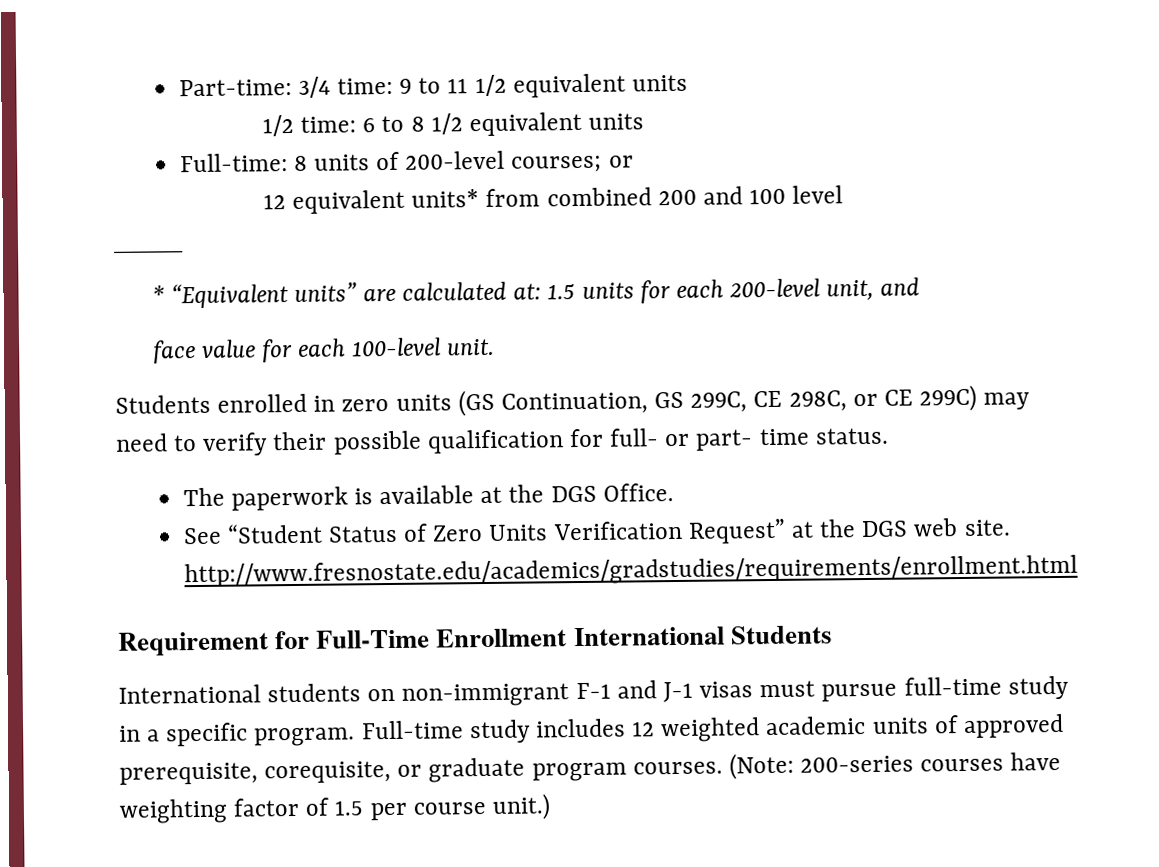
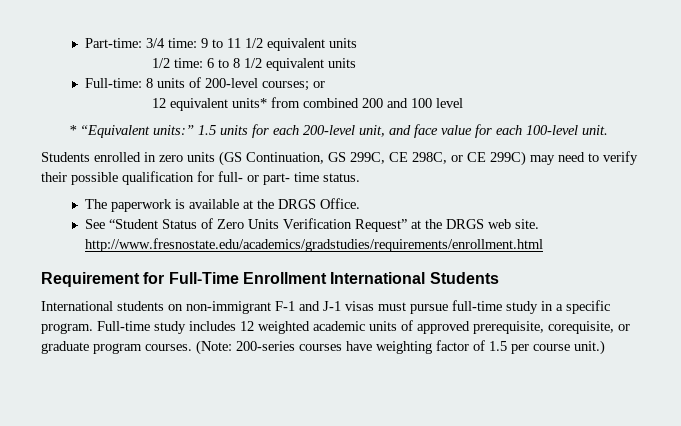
[114,248,184,254] // ____ -> (464, 103) none
[293,281,542,302] units” are calculated at: -> [152,125,194,135] units:”
(921, 286) // -> (411, 130) none
[550,485,597,503] DGS -> [277,199,316,209] DRGS
[861,520,909,538] DGS -> [445,219,484,229] DRGS

